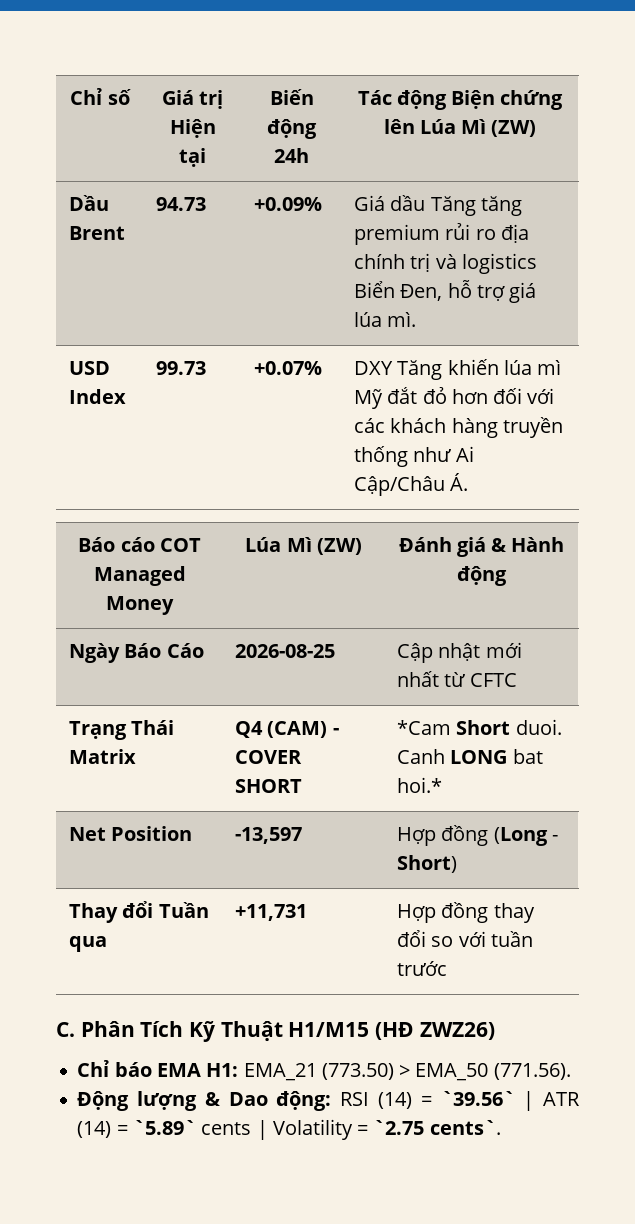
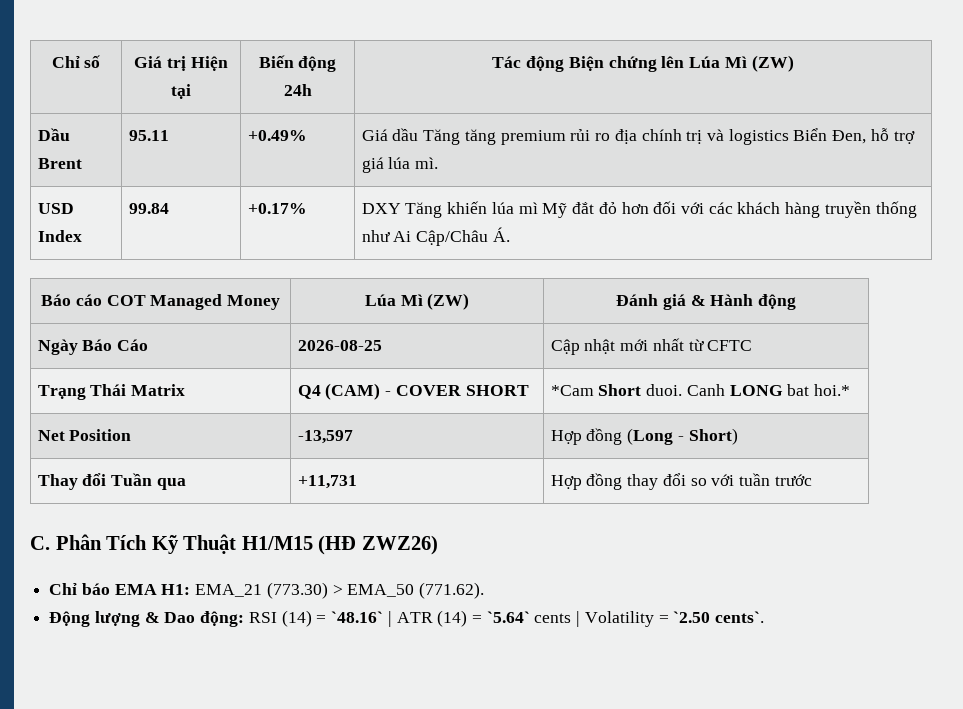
[156,197,207,211] [254,197,323,211] 94.73 | +0.09% -> [128,130,169,141] [247,130,307,141] 95.11 | +0.49%
[156,361,207,375] [254,361,323,375] 99.73 | +0.07% -> [128,203,169,214] [247,203,307,214] 99.84 | +0.17%
[321,1063,394,1080] (773.50) -> [266,582,328,599] (773.30)
[493,1063,571,1080] (771.56). -> [419,582,485,599] (771.62).
[440,1091,515,1106] `39.56` -> [331,611,384,623] `48.16`
[132,1120,196,1135] `5.89` -> [486,611,530,623] `5.64`
[373,1120,425,1135] `2.75 -> [673,611,711,623] `2.50

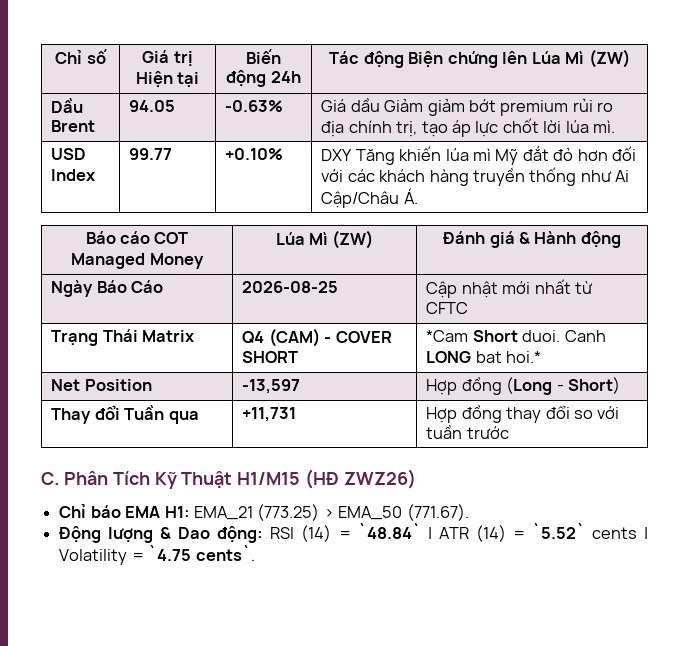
[128,130,169,141] [247,130,307,141] 95.11 | +0.49% -> [129,100,176,112] [225,100,284,112] 94.05 | -0.63%
[423,129,496,145] Tăng tăng -> [384,98,496,116] Giảm giảm bớt
[686,128,915,145] [361,157,384,173] trị và logistics Biển Đen, hỗ trợ giá -> [396,118,562,137] trị, tạo áp lực chốt lời
[128,203,169,214] [247,203,307,214] 99.84 | +0.17% -> [129,148,173,160] [225,148,284,160] 99.77 | +0.10%
[266,582,328,599] (773.30) -> [257,504,320,521] (773.25)
[419,582,485,599] (771.62). -> [406,504,469,521] (771.67).
[331,611,384,623] `48.16` -> [357,523,421,539] `48.84`
[486,611,530,623] `5.64` -> [531,523,585,539] `5.52`
[673,611,711,623] `2.50 -> [148,545,192,561] `4.75

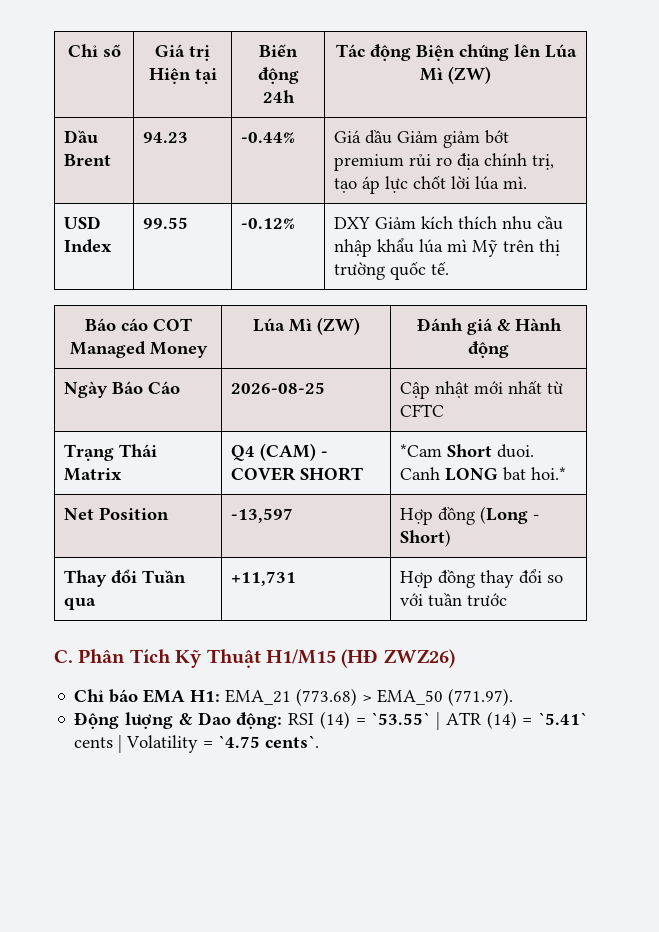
[129,100,176,112] [225,100,284,112] 94.05 | -0.63% -> [142,132,188,143] [240,132,295,143] 94.23 | -0.44%
[129,148,173,160] [225,148,284,160] 99.77 | +0.10% -> [142,217,188,229] [240,218,295,229] 99.55 | -0.12%
[355,146,637,165] [321,167,630,186] [321,188,418,208] Tăng khiến lúa mì Mỹ đắt đỏ hơn đối với các khách hàng truyền thống như Ai Cập/Châu Á. -> [374,215,563,230] [333,238,560,257] [333,261,449,280] Giảm kích thích nhu cầu nhập khẩu lúa mì Mỹ trên thị trường quốc tế.
[257,504,320,521] (773.25) -> [296,688,358,706] (773.68)
[406,504,469,521] (771.67). -> [448,688,514,706] (771.97).
[357,523,421,539] `48.84` -> [371,712,431,725] `53.55`
[531,523,585,539] `5.52` -> [538,712,587,725] `5.41`

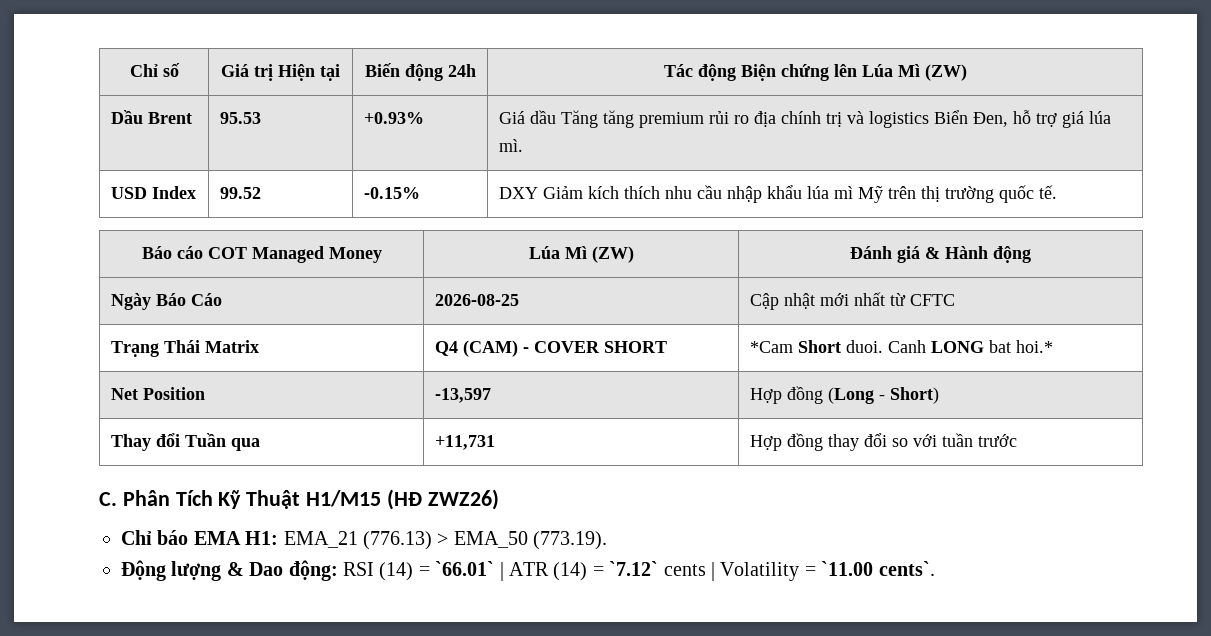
[142,132,188,143] [240,132,295,143] 94.23 | -0.44% -> [220,112,262,124] [364,112,425,124] 95.53 | +0.93%
[396,130,509,148] Giảm giảm bớt -> [561,110,635,128] Tăng tăng
[531,154,554,170] [333,175,470,194] trị, tạo áp lực chốt lời -> [826,110,1085,128] trị và logistics Biển Đen, hỗ trợ giá
[142,217,188,229] [240,218,295,229] 99.55 | -0.12% -> [220,187,262,199] [364,187,421,199] 99.52 | -0.15%
[296,688,358,706] (773.68) -> [363,531,432,550] (776.13)
[448,688,514,706] (771.97). -> [533,531,608,550] (773.19).
[371,712,431,725] `53.55` -> [435,561,495,576] `66.01`
[538,712,587,725] `5.41` -> [609,561,659,576] `7.12`
[218,735,261,748] `4.75 -> [821,561,874,576] `11.00

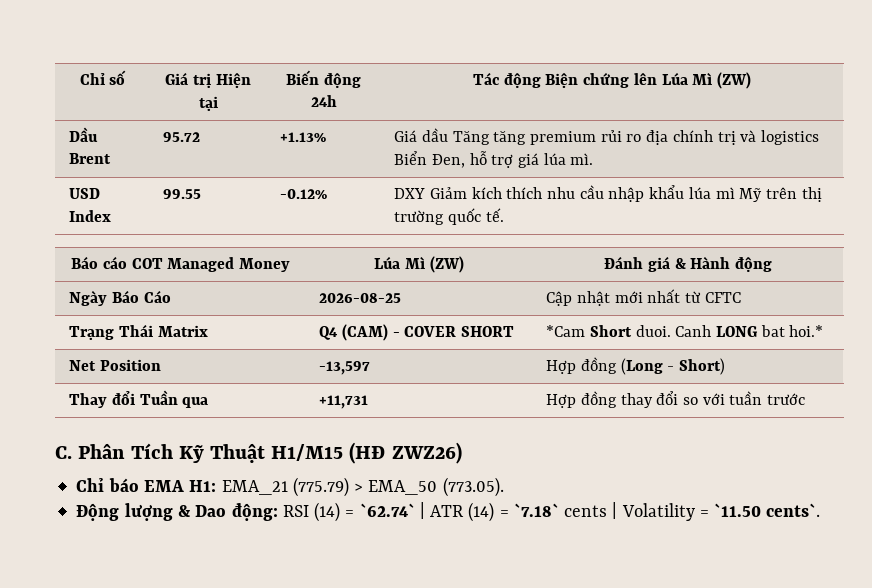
[220,112,262,124] [364,112,425,124] 95.53 | +0.93% -> [163,132,201,142] [280,132,327,142] 95.72 | +1.13%
[220,187,262,199] [364,187,421,199] 99.52 | -0.15% -> [163,189,202,199] [280,189,328,199] 99.55 | -0.12%
[363,531,432,550] (776.13) -> [292,477,349,497] (775.79)
[533,531,608,550] (773.19). -> [442,477,504,497] (773.05).
[435,561,495,576] `66.01` -> [359,503,415,517] `62.74`
[609,561,659,576] `7.12` -> [513,503,559,517] `7.18`
[821,561,874,576] `11.00 -> [714,503,762,517] `11.50

